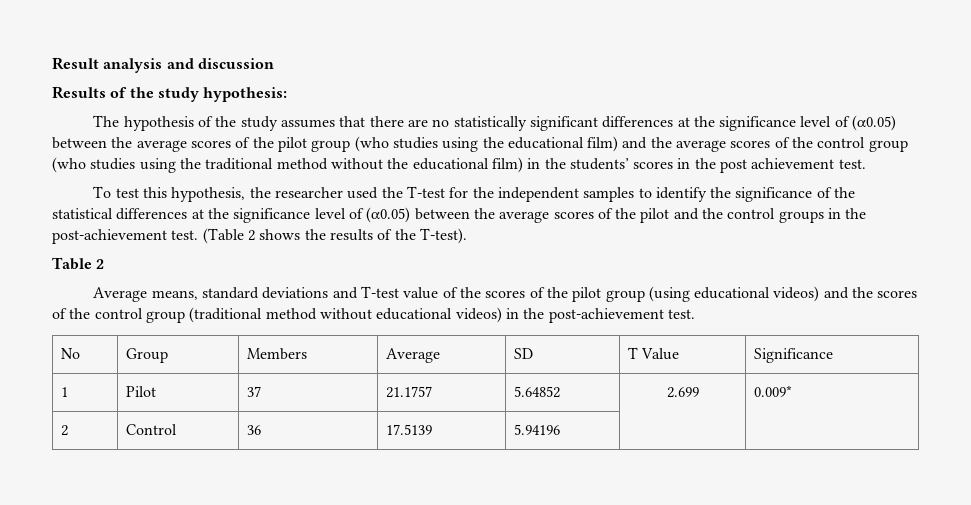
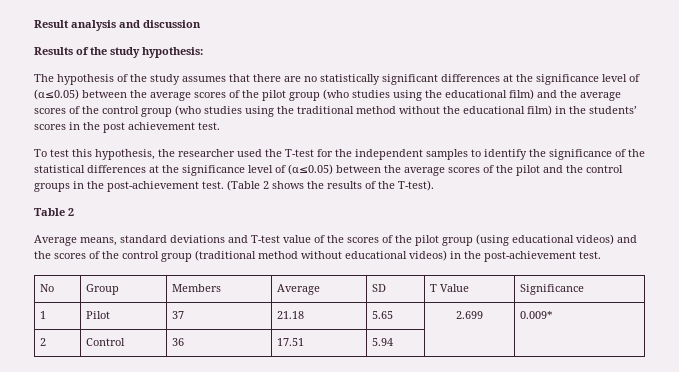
[852,115,897,131] (α0.05) -> [34,89,79,100] (α≤0.05)
[366,207,411,223] (α0.05) -> [288,164,333,175] (α≤0.05)
[385,386,432,398] [513,386,560,398] 21.1757 | 5.64852 -> [277,311,305,319] [372,311,394,319] 21.18 | 5.65
[385,424,432,435] [513,424,560,435] 17.5139 | 5.94196 -> [277,338,305,346] [372,338,394,346] 17.51 | 5.94

